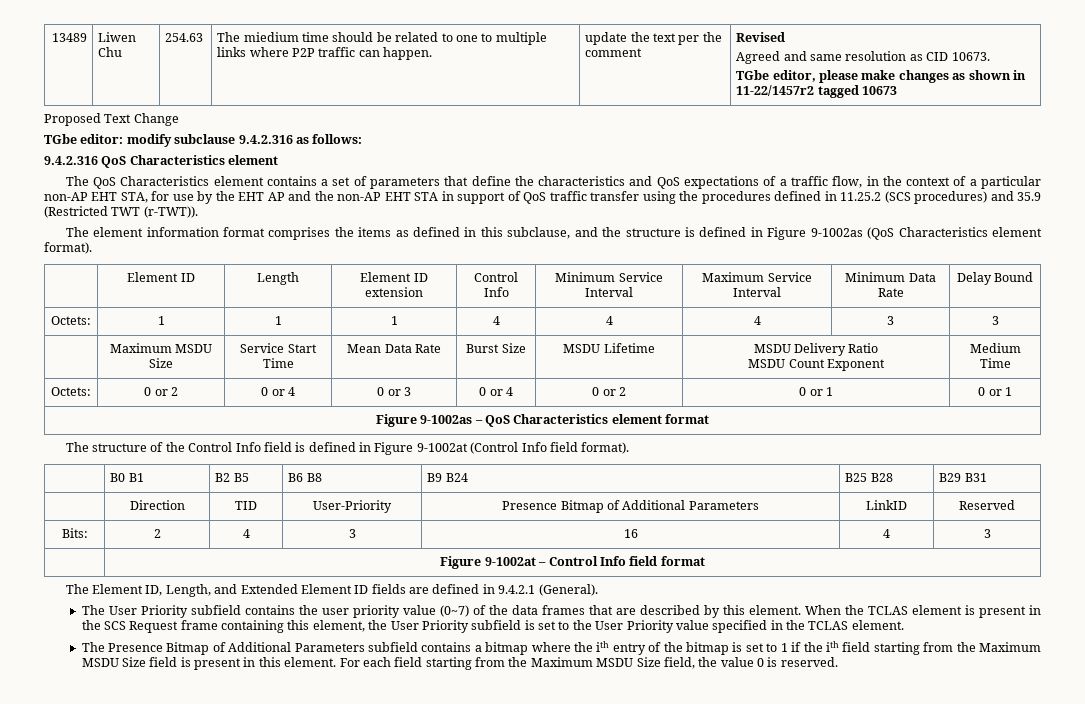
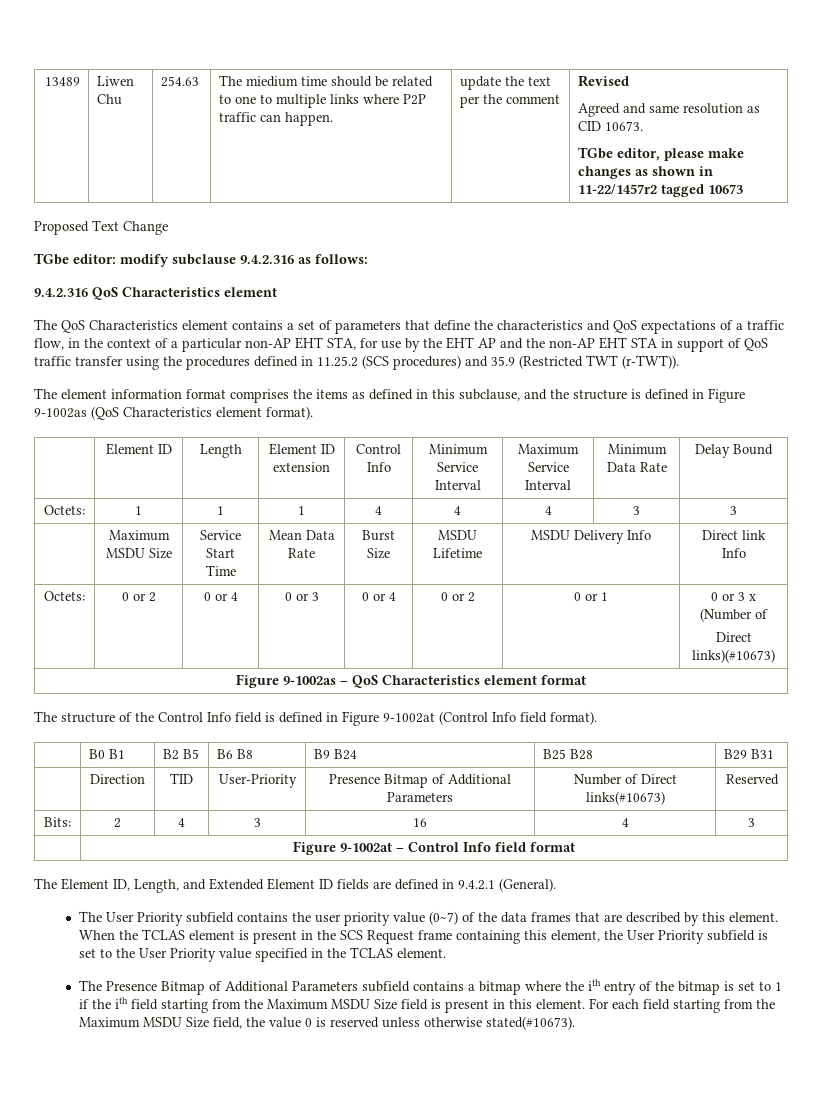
[848,343,879,353] [748,359,885,371] [969,343,1021,353] [979,358,1011,368] Ratio // MSDU Count Exponent | Medium Time -> [627,530,651,540] [702,530,766,540] [721,548,746,558] Info | Direct link Info
[1004,387,1012,396] 1 -> [738,592,756,601] [700,608,768,622] [715,632,752,642] [692,649,775,663] 3 x (Number of // Direct links)(#10673)
[866,500,907,510] LinkID -> [573,774,677,785] [585,791,665,805] Number of Direct links(#10673)
[780,657,838,667] reserved. -> [329,1016,575,1030] reserved unless otherwise stated(#10673).

